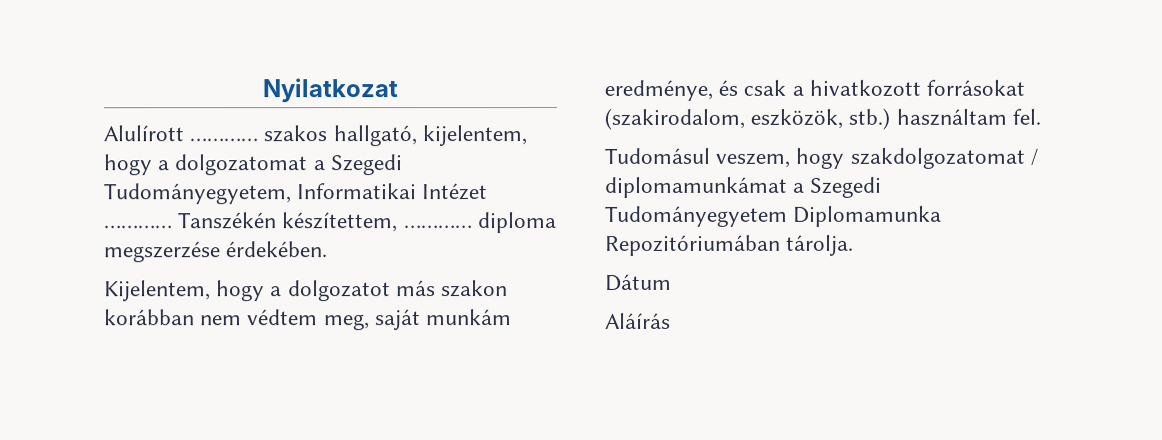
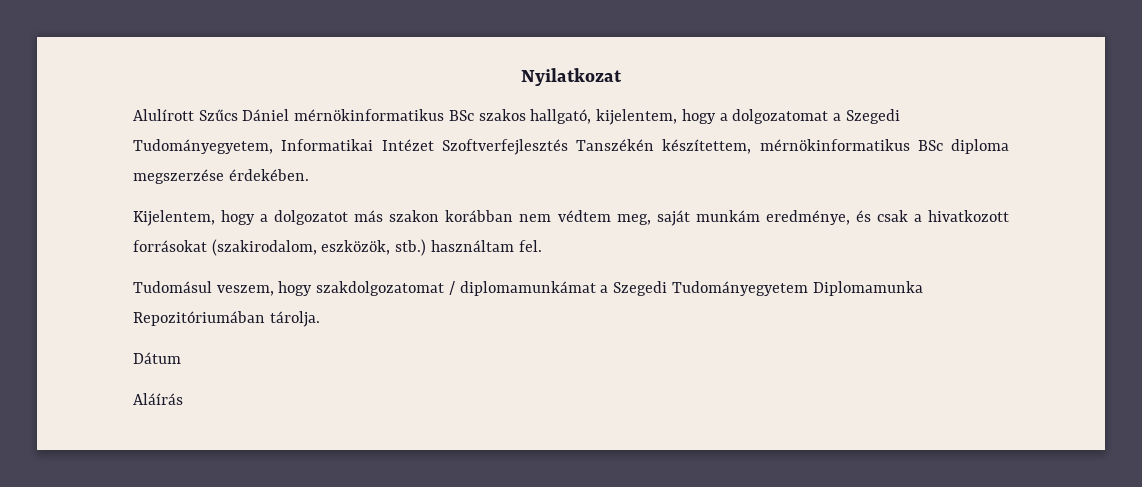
[189,138,259,142] ………… -> [198,109,474,121] Szűcs Dániel mérnökinformatikus BSc
[104,225,173,229] ………… -> [441,139,568,155] Szoftverfejlesztés
[403,225,473,229] ………… -> [759,139,943,151] mérnökinformatikus BSc

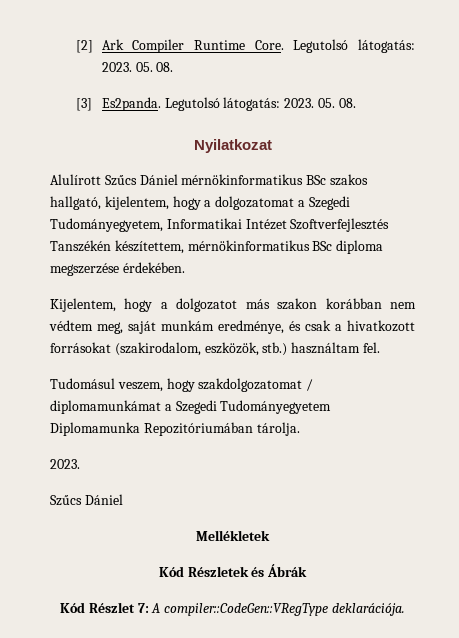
(521, 77) none -> [75,39,416,53] [101,62,174,72] [75,97,356,111] [2] Ark Compiler Runtime Core. Legutolsó látogatás: 2023. 05. 08. // [3] Es2panda. Legutolsó látogatás: 2023. 05. 08. //
[133,352,181,364] [133,393,183,405] Dátum // Aláírás -> [50,459,80,469] [50,494,123,506] [196,530,270,541] [158,564,308,577] [60,602,405,616] 2023. // Szűcs Dániel // Mellékletek // Kód Részletek és Ábrák // Kód Részlet 7: A compiler::CodeGen::VRegType deklarációja.

